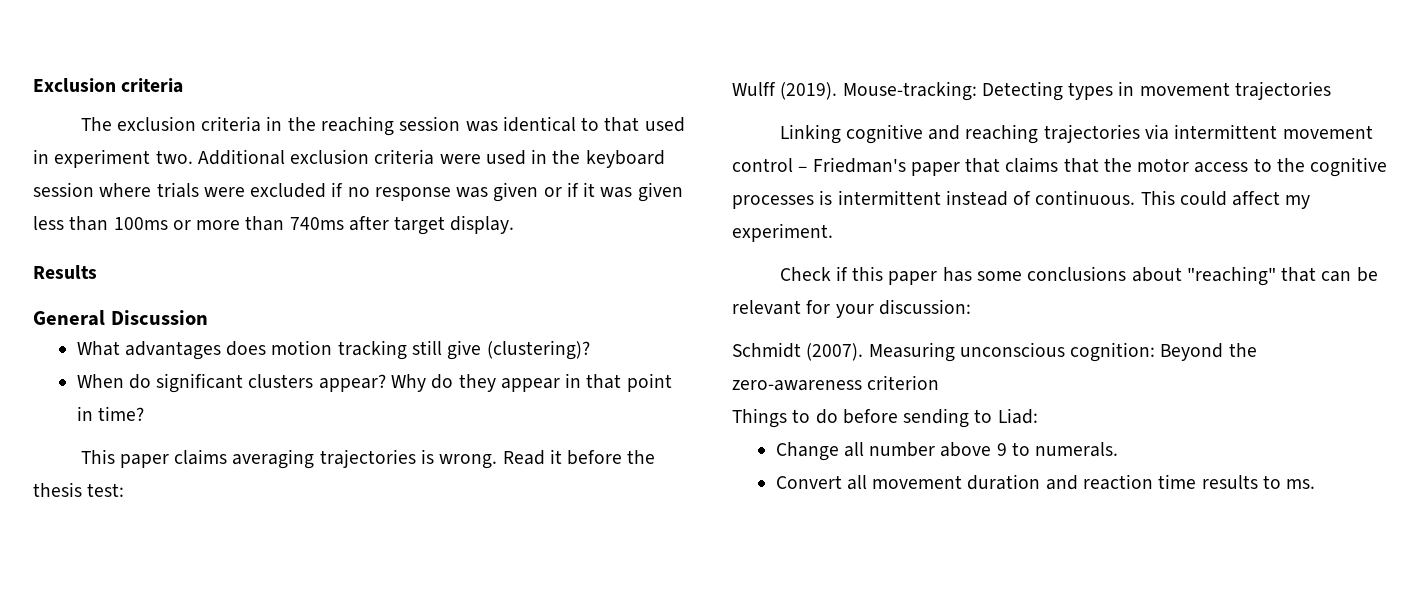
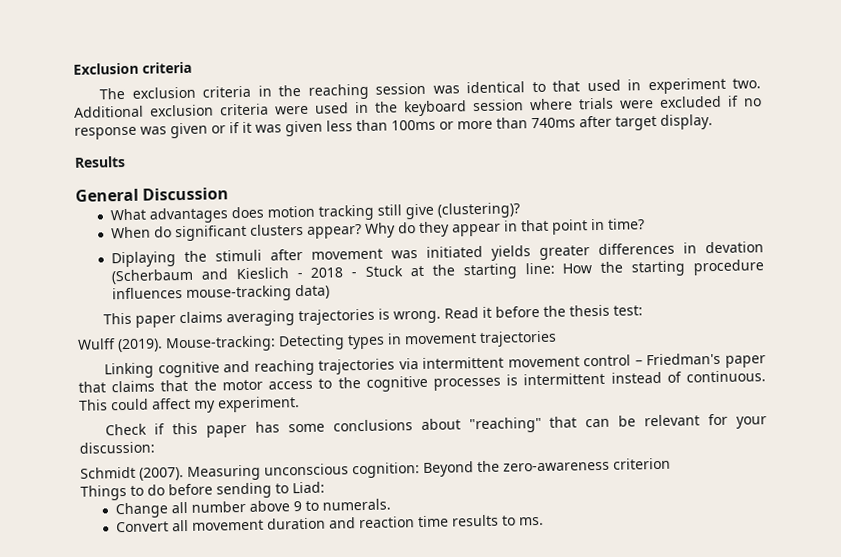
(144, 413) none -> [110,241,765,268] [110,259,765,285] [111,284,330,302] // Diplaying the stimuli after movement was initiated yields greater differences in devation (Scherbaum and Kieslich - 2018 - Stuck at the starting line: How the starting procedure influences mouse-tracking data)

